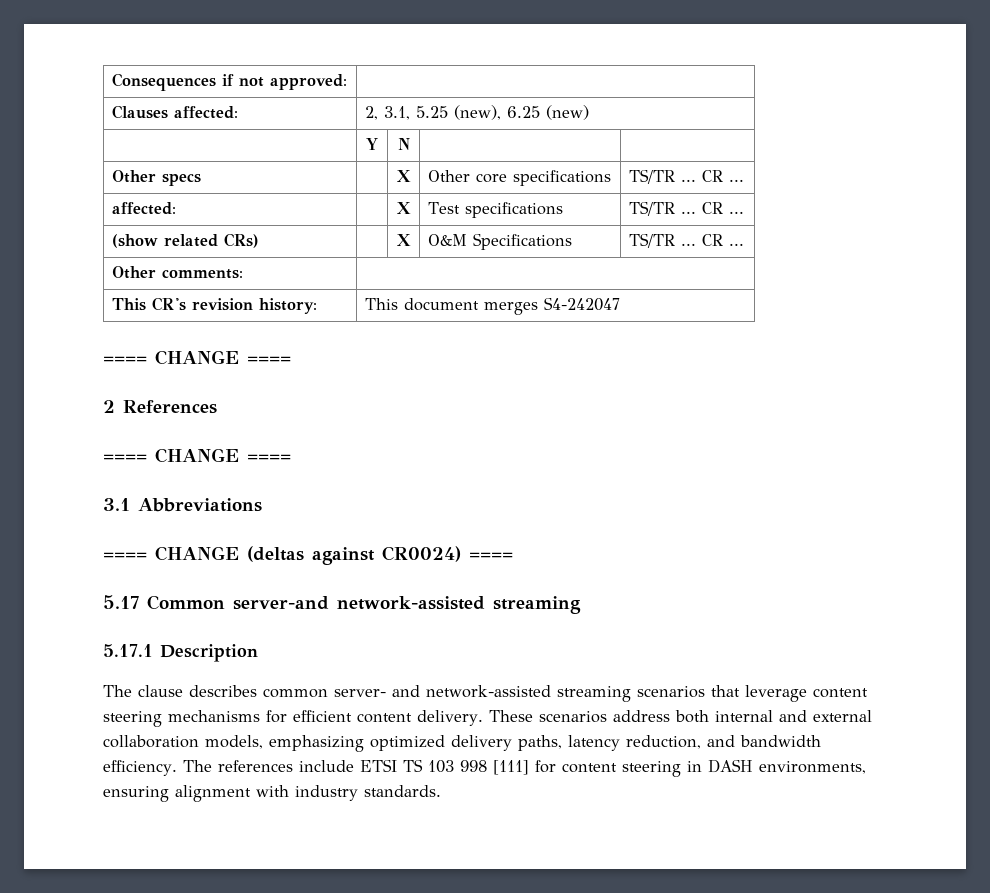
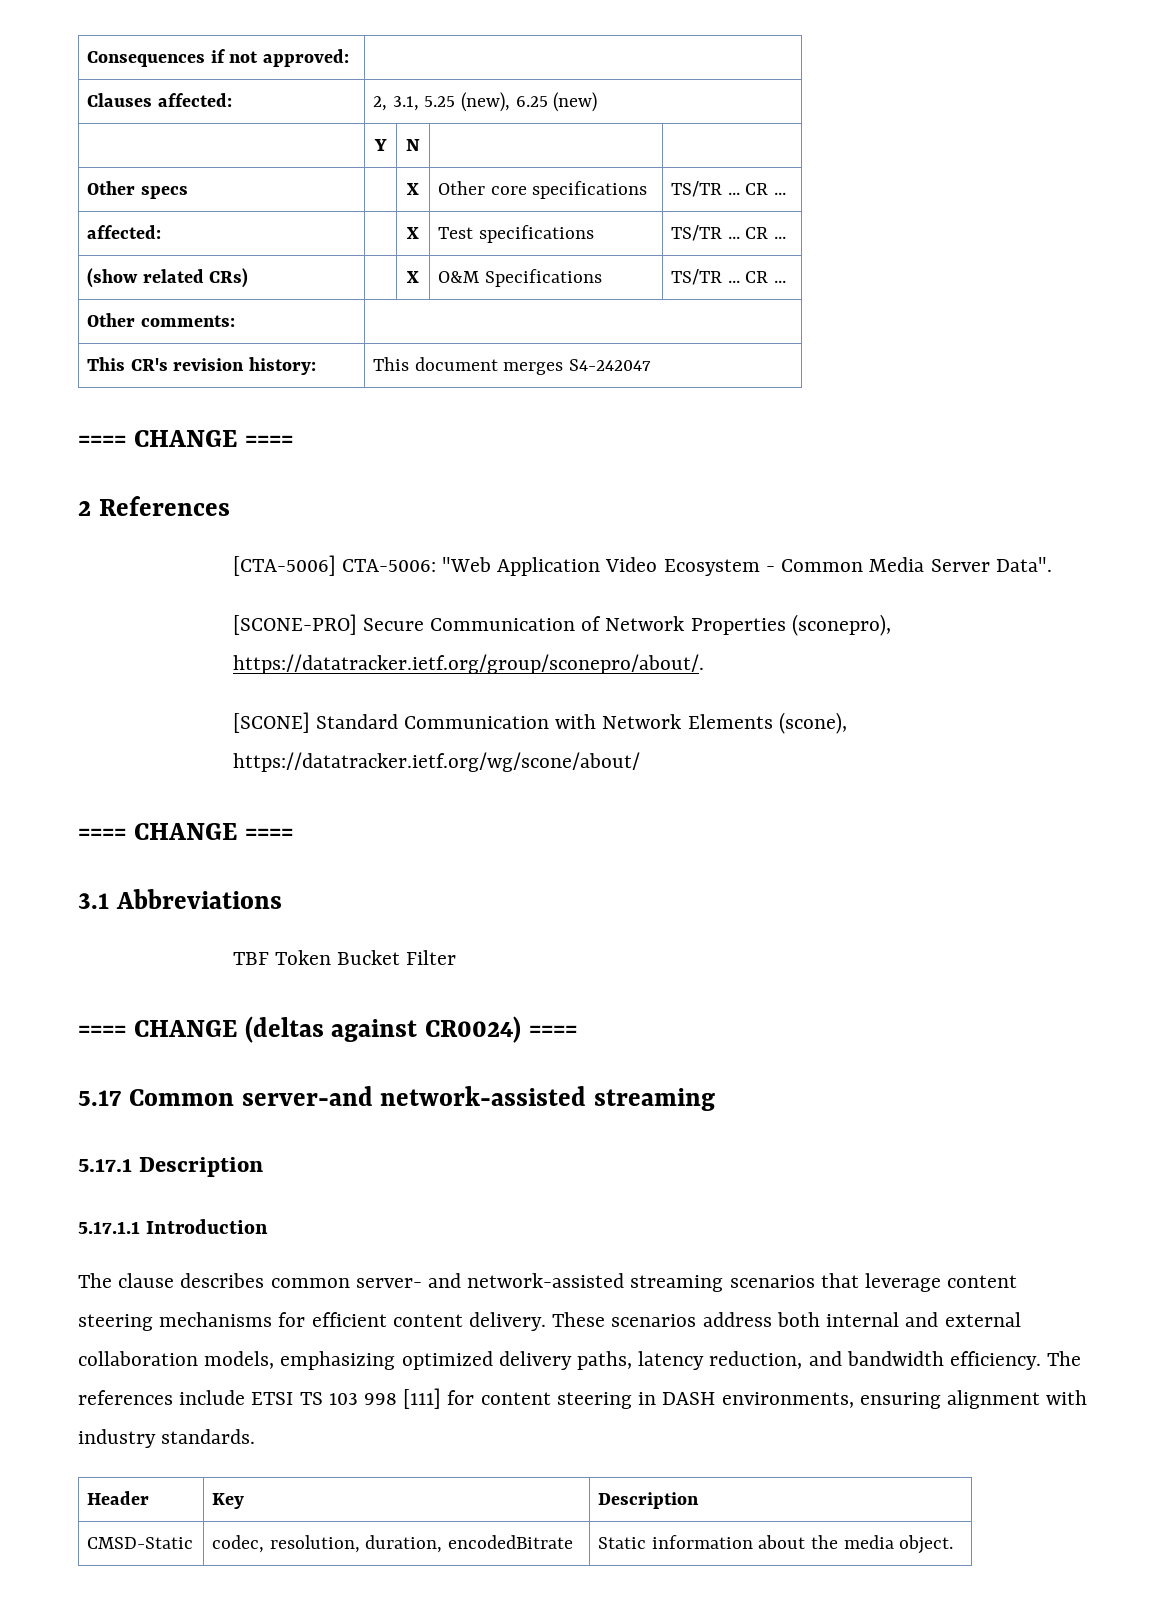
(217, 407) none -> [232,555,1052,576] [232,614,891,636] [232,654,704,674] [232,712,847,734] [232,752,640,772] // [CTA-5006] CTA-5006: "Web Application Video Ecosystem - Common Media Server Data". // [SCONE-PRO] Secure Communication of Network Properties (sconepro), https://datatracker.ietf.org/group/sconepro/about/. // [SCONE] Standard Communication with Network Elements (scone), https://datatracker.ietf.org/wg/scone/about/
(262, 505) none -> [232,950,457,965] // TBF Token Bucket Filter
(258, 653) none -> [78,1219,269,1234] // 5.17.1.1 Introduction
(441, 791) none -> [87,1491,150,1505] [212,1493,245,1509] [598,1492,700,1509] [87,1537,194,1549] [212,1535,574,1553] [598,1535,954,1554] // Header | Key | Description // CMSD-Static | codec, resolution, duration, encodedBitrate | Static information about the media object.

